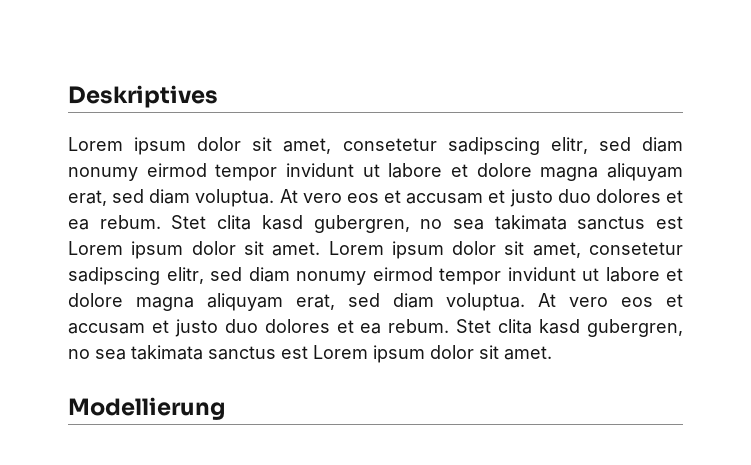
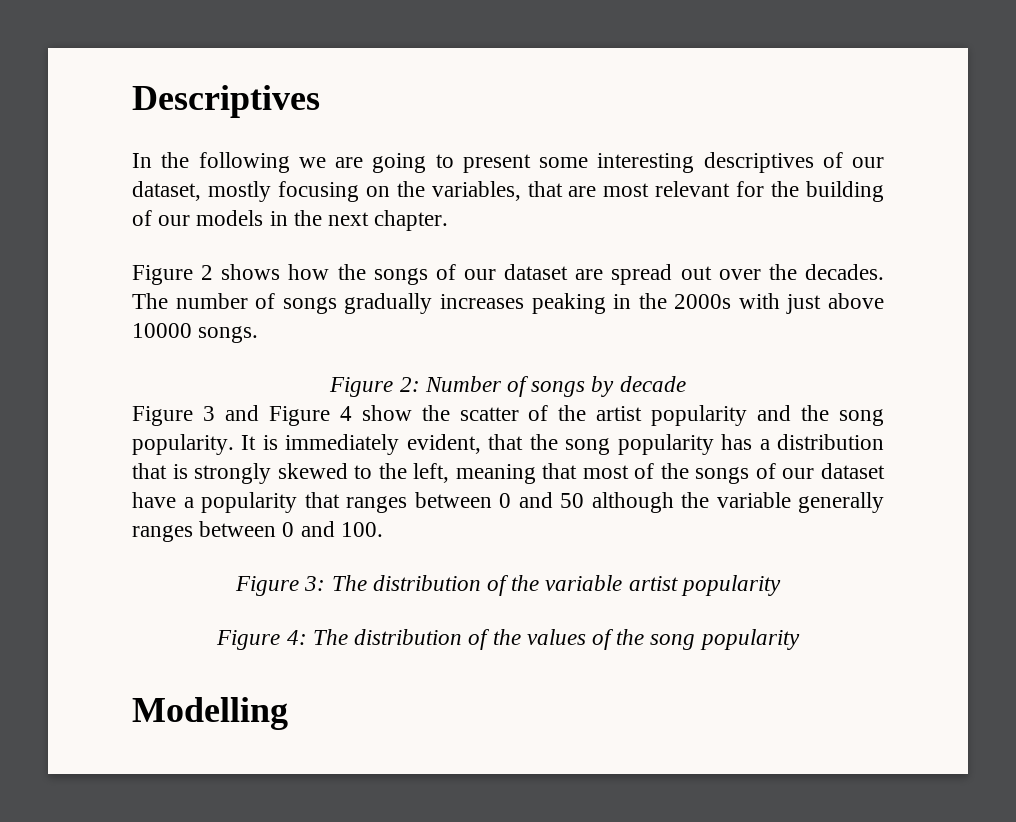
[68,85,218,108] [68,137,683,155] [68,163,684,181] [68,189,683,207] [68,215,683,233] [68,241,683,259] [68,267,683,285] [68,293,683,311] [68,319,684,337] [68,345,552,363] [68,397,225,420] Deskriptives // Lorem ipsum dolor sit amet, consetetur sadipscing elitr, sed diam nonumy eirmod tempor invidunt ut labore et dolore magna aliquyam erat, sed diam voluptua. At vero eos et accusam et justo duo dolores et ea rebum. Stet clita kasd gubergren, no sea takimata sanctus est Lorem ipsum dolor sit amet. Lorem ipsum dolor sit amet, consetetur sadipscing elitr, sed diam nonumy eirmod tempor invidunt ut labore et dolore magna aliquyam erat, sed diam voluptua. At vero eos et accusam et justo duo dolores et ea rebum. Stet clita kasd gubergren, no sea takimata sanctus est Lorem ipsum dolor sit amet. // Modellierung -> [132,85,320,118] [132,152,884,173] [132,181,884,202] [132,210,449,231] [132,264,884,285] [132,293,885,314] [132,323,259,343] [329,376,686,397] [132,405,885,426] [132,434,884,455] [132,463,885,484] [132,492,884,513] [132,521,383,542] [235,575,781,596] [216,629,800,650] [132,697,288,730] Descriptives // In the following we are going to present some interesting descriptives of our dataset, mostly focusing on the variables, that are most relevant for the building of our models in the next chapter. // Figure 2 shows how the songs of our dataset are spread out over the decades. The number of songs gradually increases peaking in the 2000s with just above 10000 songs. // Figure 2: Number of songs by decade // Figure 3 and Figure 4 show the scatter of the artist popularity and the song popularity. It is immediately evident, that the song popularity has a distribution that is strongly skewed to the left, meaning that most of the songs of our dataset have a popularity that ranges between 0 and 50 although the variable generally ranges between 0 and 100. // Figure 3: The distribution of the variable artist popularity // Figure 4: The distribution of the values of the song popularity // Modelling

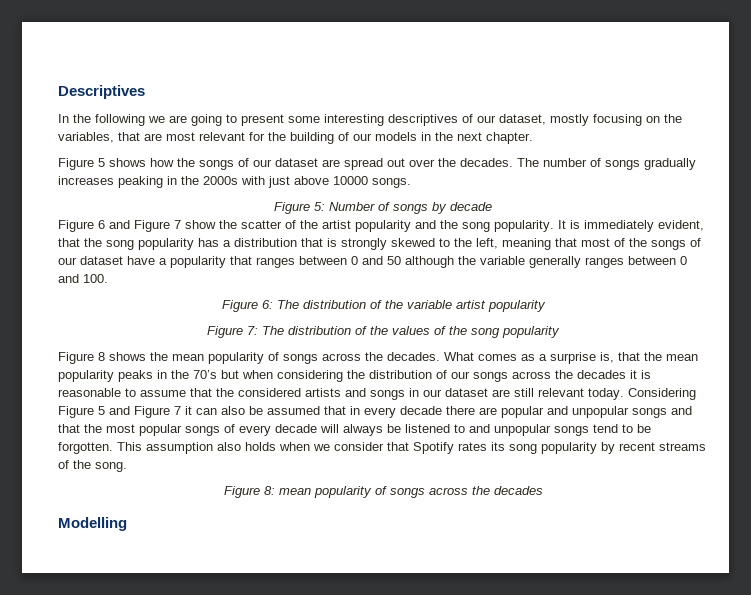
[201,265,214,280] 2 -> [98,158,105,167] 5
[399,377,420,392] 2: -> [314,202,325,211] 5:
[202,405,352,426] 3 and Figure 4 -> [98,220,181,232] 6 and Figure 7
[304,576,326,591] 3: -> [261,300,273,309] 6:
[286,630,307,645] 4: -> [247,326,258,335] 7:
(800, 639) none -> [58,352,698,364] [58,370,651,382] [58,388,696,400] [58,406,692,418] [58,424,651,436] [58,442,706,454] [58,460,127,472] [223,486,543,498] // Figure 8 shows the mean popularity of songs across the decades. What comes as a surprise is, that the mean popularity peaks in the 70’s but when considering the distribution of our songs across the decades it is reasonable to assume that the considered artists and songs in our dataset are still relevant today. Considering Figure 5 and Figure 7 it can also be assumed that in every decade there are popular and unpopular songs and that the most popular songs of every decade will always be listened to and unpopular songs tend to be forgotten. This assumption also holds when we consider that Spotify rates its song popularity by recent streams of the song. // Figure 8: mean popularity of songs across the decades

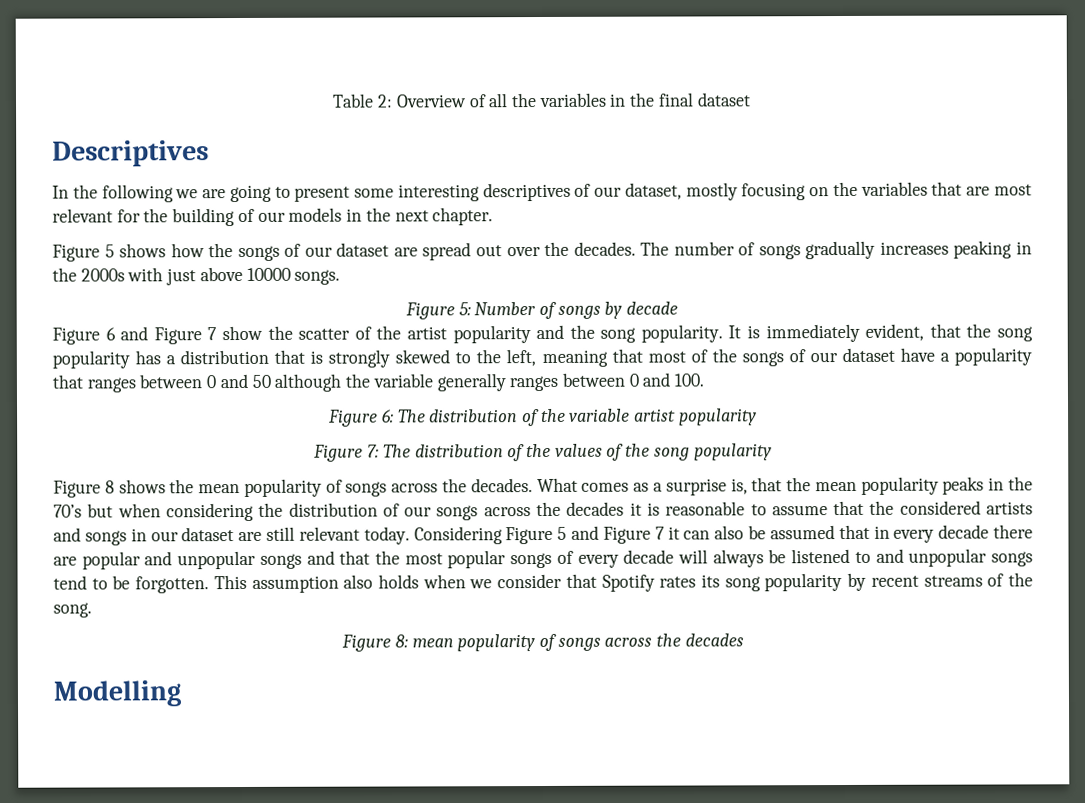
(58, 92) none -> [332,92,751,108] Table 2: Overview of all the variables in the final dataset //
[58,132,114,143] variables, -> [860,181,928,196] variables

